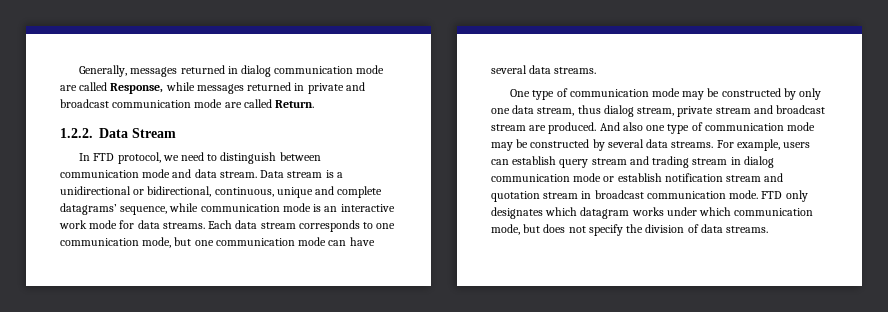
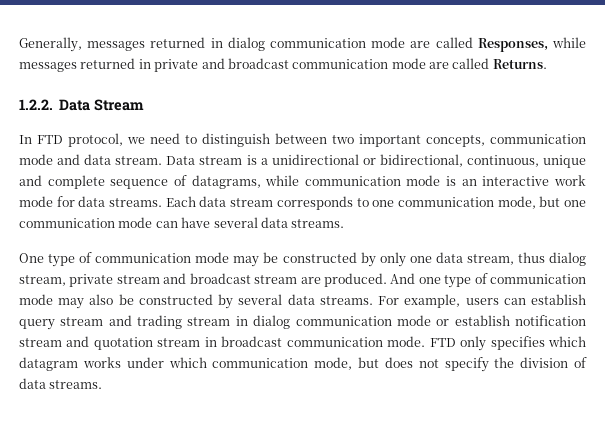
[110,83,164,94] Response, -> [477,38,548,52] Responses,
[275,100,315,108] Return. -> [492,59,547,69] Returns.
(321, 156) none -> [332,134,485,147] two important concepts,
[60,203,168,215] datagrams’ sequence, -> [110,175,261,189] sequence of datagrams,
[622,122,643,131] also -> (416, 278) none
(513, 146) none -> [89,294,114,305] also
[491,207,543,219] designates -> [490,336,545,350] specifies

